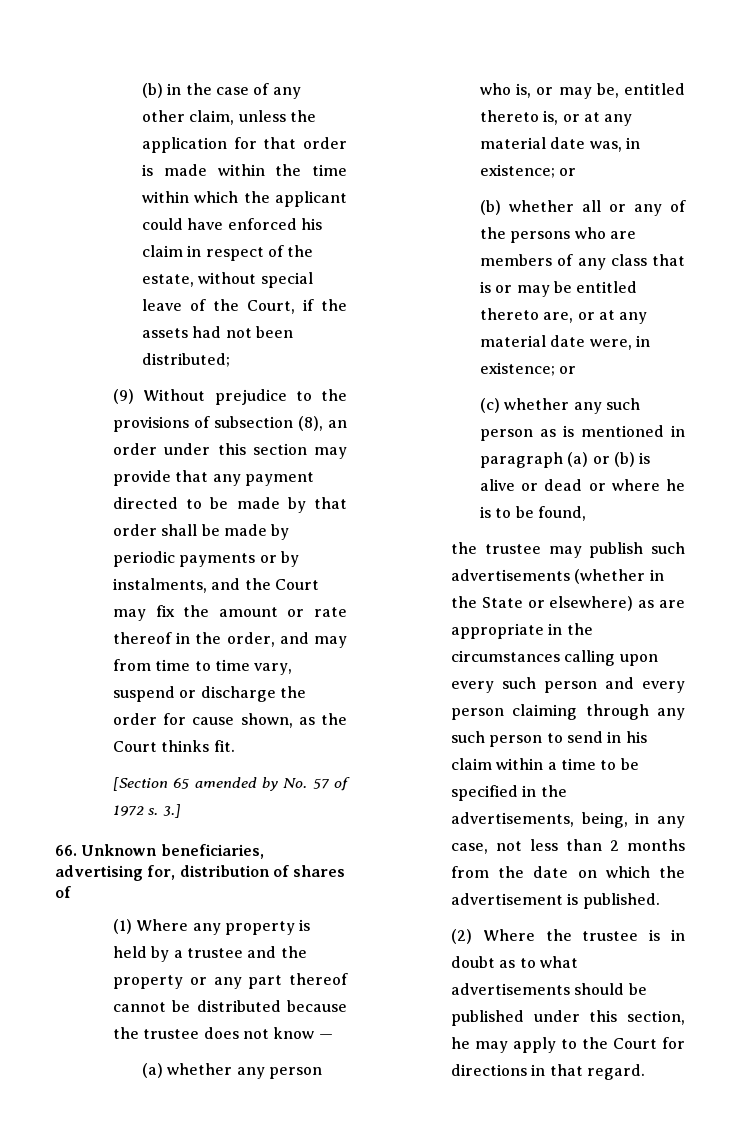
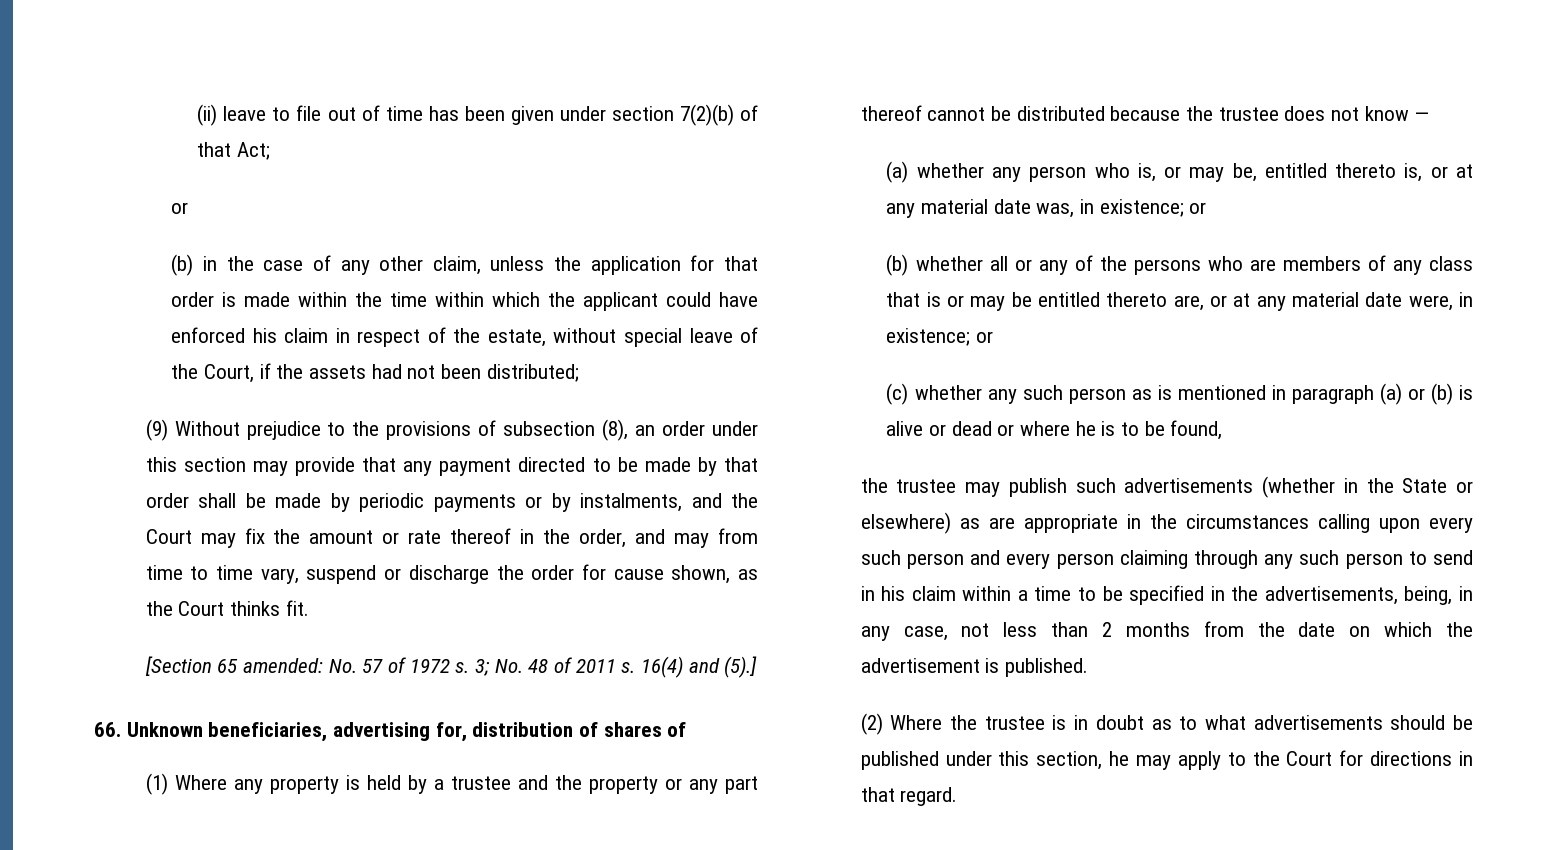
(142, 90) none -> [197,104,758,126] [197,142,270,160] [171,202,189,214] (ii) leave to file out of time has been given under section 7(2)(b) of that Act; // or //
[194,777,279,791] amended by -> [242,658,323,673] amended:
[162,804,181,818] 3.] -> [474,656,758,678] 3; No. 48 of 2011 s. 16(4) and (5).]

